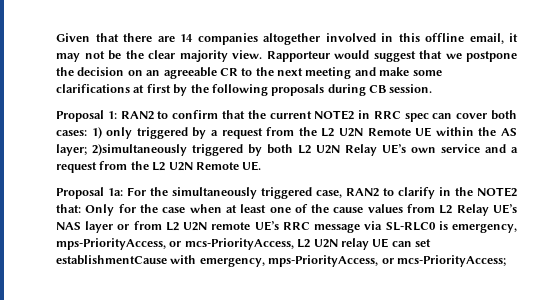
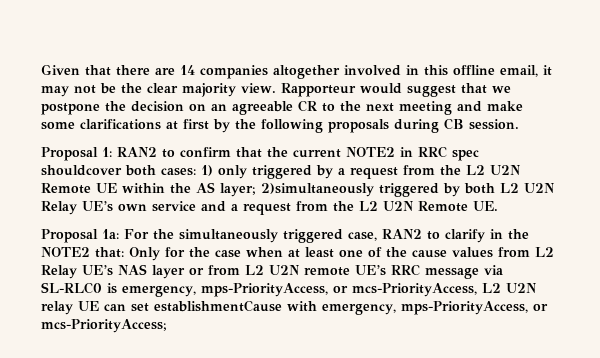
[432,113,488,119] can cover -> [41,165,122,176] shouldcover

